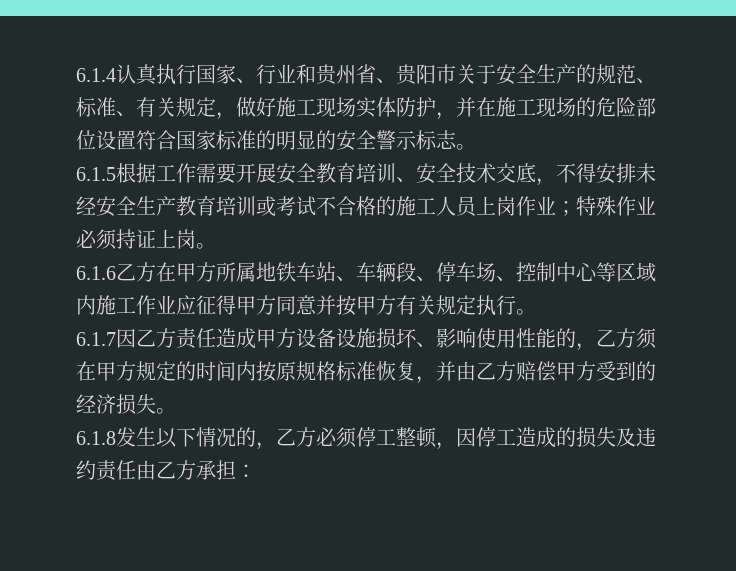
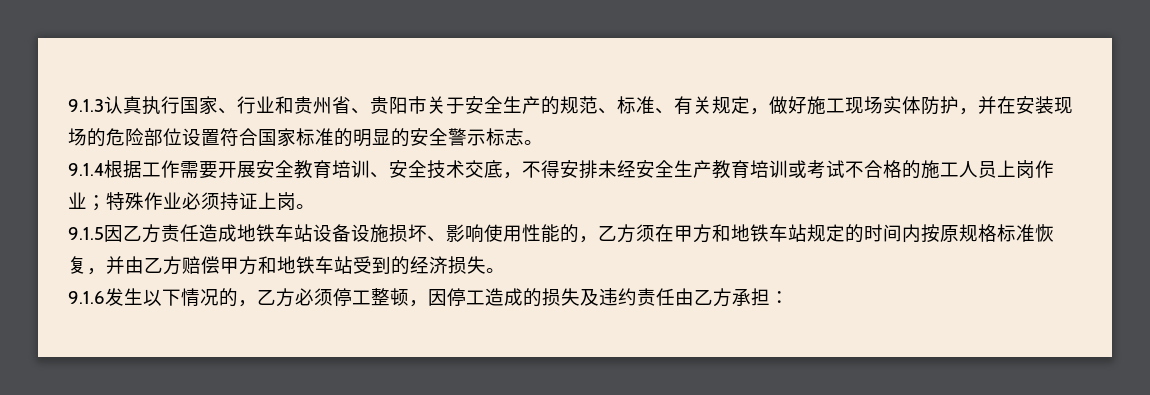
[76,68,116,82] 6.1.4 -> [68,99,104,112] 9.1.3
[496,97,536,117] 施工 -> [1016,96,1054,114] 安装
[76,167,116,181] 6.1.5 -> [68,163,104,176] 9.1.4
[76,262,656,282] [76,295,536,316] [76,332,116,346] 6.1.6乙方在甲方所属地铁车站、车辆段、停车场、控制中心等区域内施工作业应征得甲方同意并按甲方有关规定执行。 // 6.1.7 -> [68,227,104,240] 9.1.5
[256,328,296,348] 甲方 -> [237,224,313,242] 地铁车站
(136, 371) none -> [712,224,807,242] 和地铁车站
(596, 371) none -> [258,256,353,274] 和地铁车站
[76,431,116,445] 6.1.8 -> [68,291,105,304] 9.1.6

